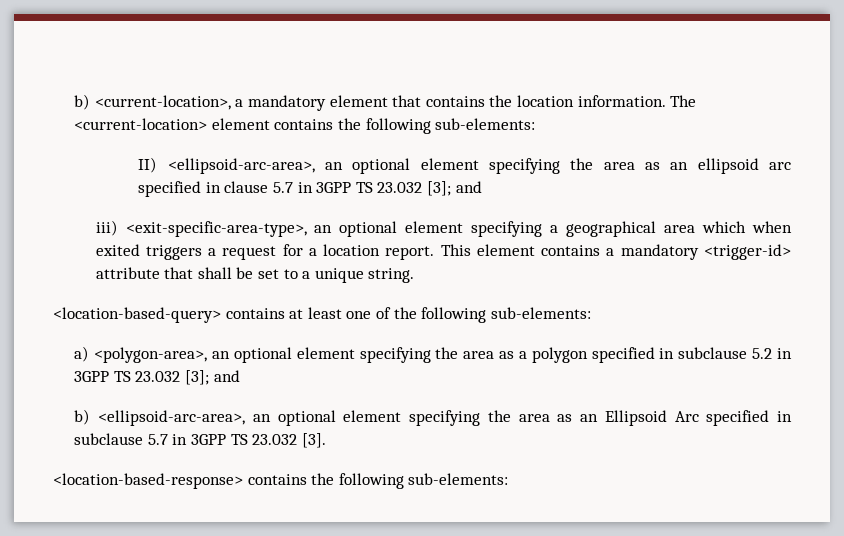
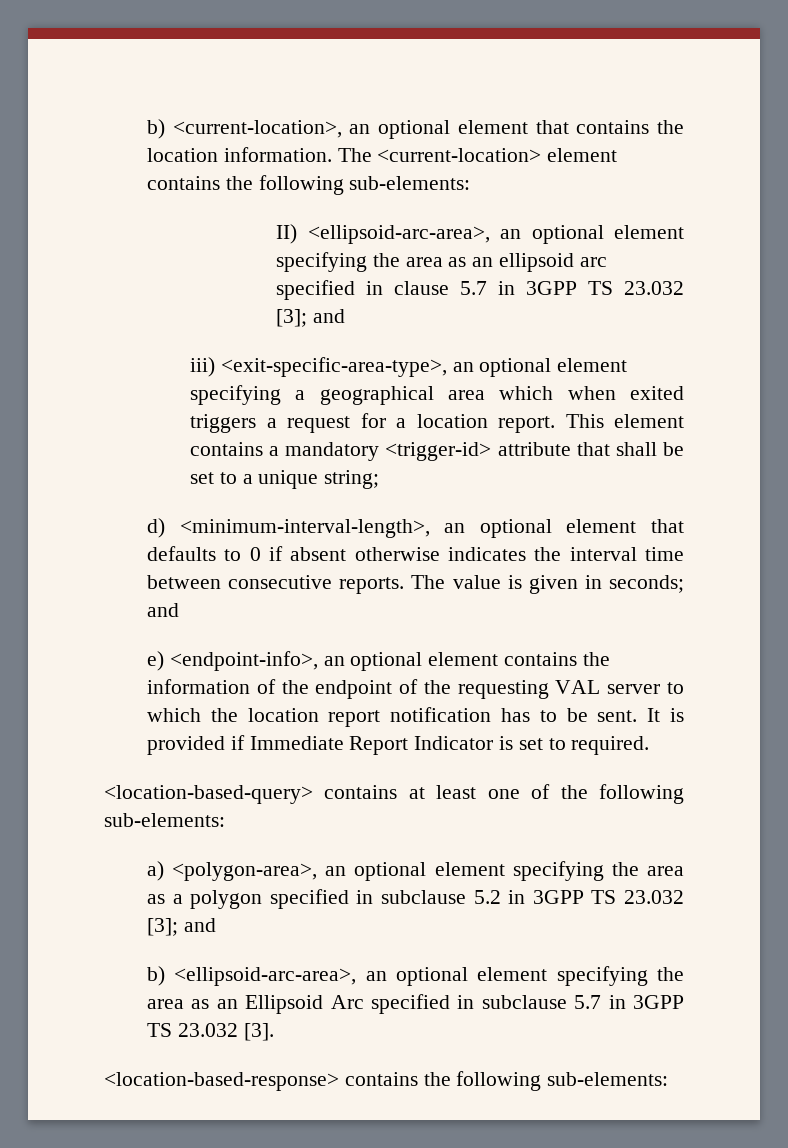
[235,95,327,111] a mandatory -> [349,120,451,139] an optional
[368,268,415,283] string. -> [324,470,380,489] [146,518,684,538] [146,546,684,561] [146,575,684,594] [146,603,179,617] [146,651,610,671] [146,679,684,699] [146,707,684,727] [146,735,650,755] string; // d) <minimum-interval-length>, an optional element that defaults to 0 if absent otherwise indicates the interval time between consecutive reports. The value is given in seconds; and // e) <endpoint-info>, an optional element contains the information of the endpoint of the requesting VAL server to which the location report notification has to be sent. It is provided if Immediate Report Indicator is set to required.

